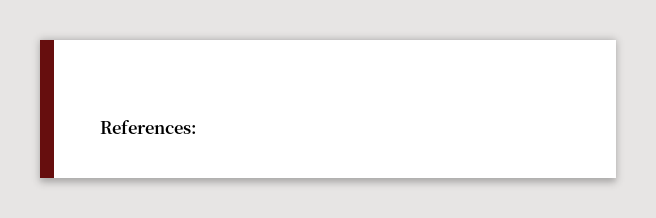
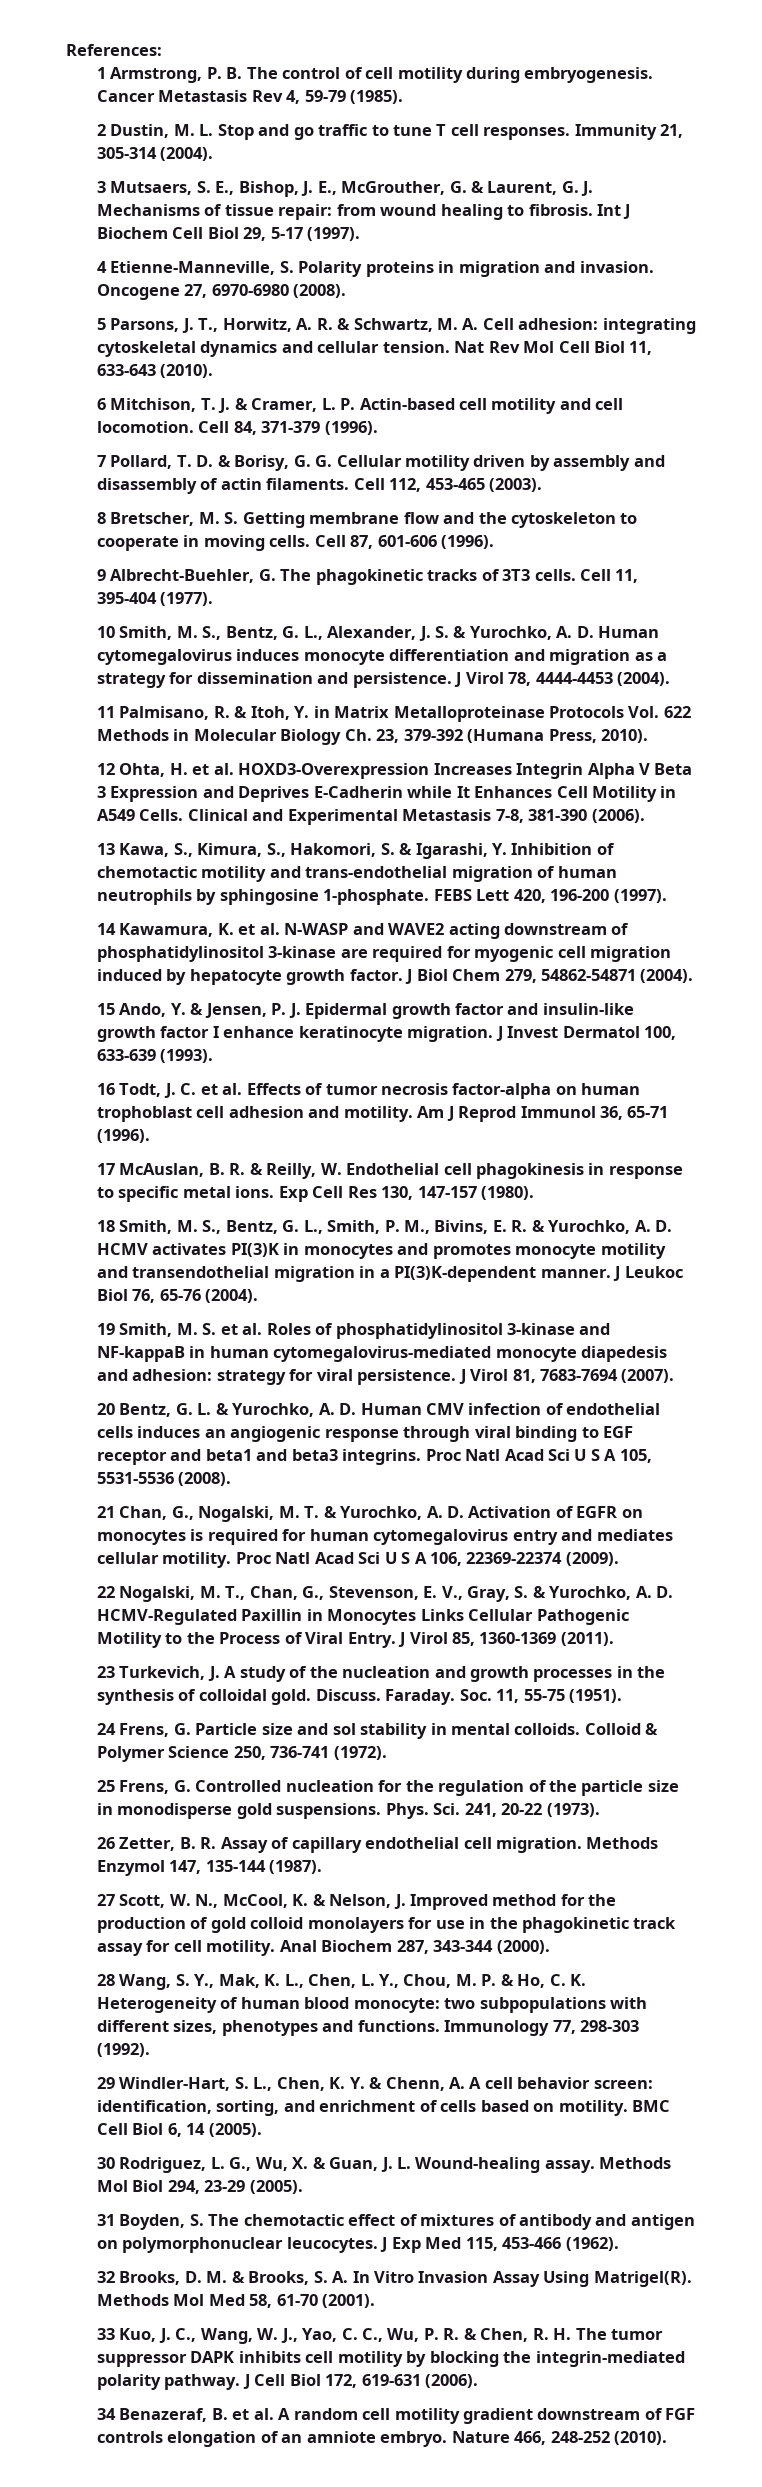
(197, 127) none -> [96,67,654,83] [96,90,404,104] [96,124,684,140] [96,147,214,161] [96,181,594,197] [96,204,631,220] [96,227,361,241] [96,261,654,277] [96,284,347,300] [96,318,696,334] [96,341,653,357] [96,364,214,378] [96,398,624,414] [96,421,378,435] [96,455,665,471] [96,478,543,494] [96,512,638,528] [96,535,495,551] [96,569,639,585] [96,592,214,606] [96,626,660,641] [96,649,668,665] [96,672,670,688] [96,706,691,722] [96,729,648,745] [96,763,693,779] [96,786,677,802] [96,809,645,825] [96,843,615,859] [96,866,617,882] [96,889,667,905] [96,923,630,939] [96,946,672,962] [96,969,694,985] [96,1003,634,1019] [96,1026,676,1042] [96,1049,214,1063] [96,1083,641,1099] [96,1106,669,1122] [96,1129,150,1143] [96,1163,683,1179] [96,1186,534,1202] [96,1220,673,1234] [96,1243,666,1259] [96,1266,683,1282] [96,1289,259,1303] [96,1323,611,1339] [96,1346,668,1362] [96,1369,675,1385] [96,1403,661,1417] [96,1426,633,1442] [96,1449,652,1465] [96,1472,232,1486] [96,1506,643,1522] [96,1529,673,1545] [96,1552,619,1568] [96,1586,674,1602] [96,1609,629,1625] [96,1632,614,1648] [96,1666,666,1682] [96,1689,622,1705] [96,1723,659,1739] [96,1746,387,1762] [96,1780,679,1796] [96,1803,600,1819] [96,1837,659,1853] [96,1860,323,1876] [96,1894,617,1910] [96,1917,677,1933] [96,1940,550,1956] [96,1974,587,1990] [96,1997,648,2013] [96,2020,640,2036] [96,2043,150,2057] [96,2077,653,2091] [96,2100,670,2116] [96,2123,262,2137] [96,2157,672,2173] [96,2180,303,2194] [96,2214,695,2230] [96,2237,619,2253] [96,2271,692,2287] [96,2294,376,2308] [96,2328,664,2344] [96,2351,685,2367] [96,2374,479,2390] [96,2408,696,2424] [96,2431,667,2447] // 1 Armstrong, P. B. The control of cell motility during embryogenesis. Cancer Metastasis Rev 4, 59-79 (1985). // 2 Dustin, M. L. Stop and go traffic to tune T cell responses. Immunity 21, 305-314 (2004). // 3 Mutsaers, S. E., Bishop, J. E., McGrouther, G. & Laurent, G. J. Mechanisms of tissue repair: from wound healing to fibrosis. Int J Biochem Cell Biol 29, 5-17 (1997). // 4 Etienne-Manneville, S. Polarity proteins in migration and invasion. Oncogene 27, 6970-6980 (2008). // 5 Parsons, J. T., Horwitz, A. R. & Schwartz, M. A. Cell adhesion: integrating cytoskeletal dynamics and cellular tension. Nat Rev Mol Cell Biol 11, 633-643 (2010). // 6 Mitchison, T. J. & Cramer, L. P. Actin-based cell motility and cell locomotion. Cell 84, 371-379 (1996). // 7 Pollard, T. D. & Borisy, G. G. Cellular motility driven by assembly and disassembly of actin filaments. Cell 112, 453-465 (2003). // 8 Bretscher, M. S. Getting membrane flow and the cytoskeleton to cooperate in moving cells. Cell 87, 601-606 (1996). // 9 Albrecht-Buehler, G. The phagokinetic tracks of 3T3 cells. Cell 11, 395-404 (1977). // 10 Smith, M. S., Bentz, G. L., Alexander, J. S. & Yurochko, A. D. Human cytomegalovirus induces monocyte differentiation and migration as a strategy for dissemination and persistence. J Virol 78, 4444-4453 (2004). // 11 Palmisano, R. & Itoh, Y. in Matrix Metalloproteinase Protocols Vol. 622 Methods in Molecular Biology Ch. 23, 379-392 (Humana Press, 2010). // 12 Ohta, H. et al. HOXD3-Overexpression Increases Integrin Alpha V Beta 3 Expression and Deprives E-Cadherin while It Enhances Cell Motility in A549 Cells. Clinical and Experimental Metastasis 7-8, 381-390 (2006). // 13 Kawa, S., Kimura, S., Hakomori, S. & Igarashi, Y. Inhibition of chemotactic motility and trans-endothelial migration of human neutrophils by sphingosine 1-phosphate. FEBS Lett 420, 196-200 (1997). // 14 Kawamura, K. et al. N-WASP and WAVE2 acting downstream of phosphatidylinositol 3-kinase are required for myogenic cell migration induced by hepatocyte growth factor. J Biol Chem 279, 54862-54871 (2004). // 15 Ando, Y. & Jensen, P. J. Epidermal growth factor and insulin-like growth factor I enhance keratinocyte migration. J Invest Dermatol 100, 633-639 (1993). // 16 Todt, J. C. et al. Effects of tumor necrosis factor-alpha on human trophoblast cell adhesion and motility. Am J Reprod Immunol 36, 65-71 (1996). // 17 McAuslan, B. R. & Reilly, W. Endothelial cell phagokinesis in response to specific metal ions. Exp Cell Res 130, 147-157 (1980). // 18 Smith, M. S., Bentz, G. L., Smith, P. M., Bivins, E. R. & Yurochko, A. D. HCMV activates PI(3)K in monocytes and promotes monocyte motility and transendothelial migration in a PI(3)K-dependent manner. J Leukoc Biol 76, 65-76 (2004). // 19 Smith, M. S. et al. Roles of phosphatidylinositol 3-kinase and NF-kappaB in human cytomegalovirus-mediated monocyte diapedesis and adhesion: strategy for viral persistence. J Virol 81, 7683-7694 (2007). // 20 Bentz, G. L. & Yurochko, A. D. Human CMV infection of endothelial cells induces an angiogenic response through viral binding to EGF receptor and beta1 and beta3 integrins. Proc Natl Acad Sci U S A 105, 5531-5536 (2008). // 21 Chan, G., Nogalski, M. T. & Yurochko, A. D. Activation of EGFR on monocytes is required for human cytomegalovirus entry and mediates cellular motility. Proc Natl Acad Sci U S A 106, 22369-22374 (2009). // 22 Nogalski, M. T., Chan, G., Stevenson, E. V., Gray, S. & Yurochko, A. D. HCMV-Regulated Paxillin in Monocytes Links Cellular Pathogenic Motility to the Process of Viral Entry. J Virol 85, 1360-1369 (2011). // 23 Turkevich, J. A study of the nucleation and growth processes in the synthesis of colloidal gold. Discuss. Faraday. Soc. 11, 55-75 (1951). // 24 Frens, G. Particle size and sol stability in mental colloids. Colloid & Polymer Science 250, 736-741 (1972). // 25 Frens, G. Controlled nucleation for the regulation of the particle size in monodisperse gold suspensions. Phys. Sci. 241, 20-22 (1973). // 26 Zetter, B. R. Assay of capillary endothelial cell migration. Methods Enzymol 147, 135-144 (1987). // 27 Scott, W. N., McCool, K. & Nelson, J. Improved method for the production of gold colloid monolayers for use in the phagokinetic track assay for cell motility. Anal Biochem 287, 343-344 (2000). // 28 Wang, S. Y., Mak, K. L., Chen, L. Y., Chou, M. P. & Ho, C. K. Heterogeneity of human blood monocyte: two subpopulations with different sizes, phenotypes and functions. Immunology 77, 298-303 (1992). // 29 Windler-Hart, S. L., Chen, K. Y. & Chenn, A. A cell behavior screen: identification, sorting, and enrichment of cells based on motility. BMC Cell Biol 6, 14 (2005). // 30 Rodriguez, L. G., Wu, X. & Guan, J. L. Wound-healing assay. Methods Mol Biol 294, 23-29 (2005). // 31 Boyden, S. The chemotactic effect of mixtures of antibody and antigen on polymorphonuclear leucocytes. J Exp Med 115, 453-466 (1962). // 32 Brooks, D. M. & Brooks, S. A. In Vitro Invasion Assay Using Matrigel(R). Methods Mol Med 58, 61-70 (2001). // 33 Kuo, J. C., Wang, W. J., Yao, C. C., Wu, P. R. & Chen, R. H. The tumor suppressor DAPK inhibits cell motility by blocking the integrin-mediated polarity pathway. J Cell Biol 172, 619-631 (2006). // 34 Benazeraf, B. et al. A random cell motility gradient downstream of FGF controls elongation of an amniote embryo. Nature 466, 248-252 (2010).

